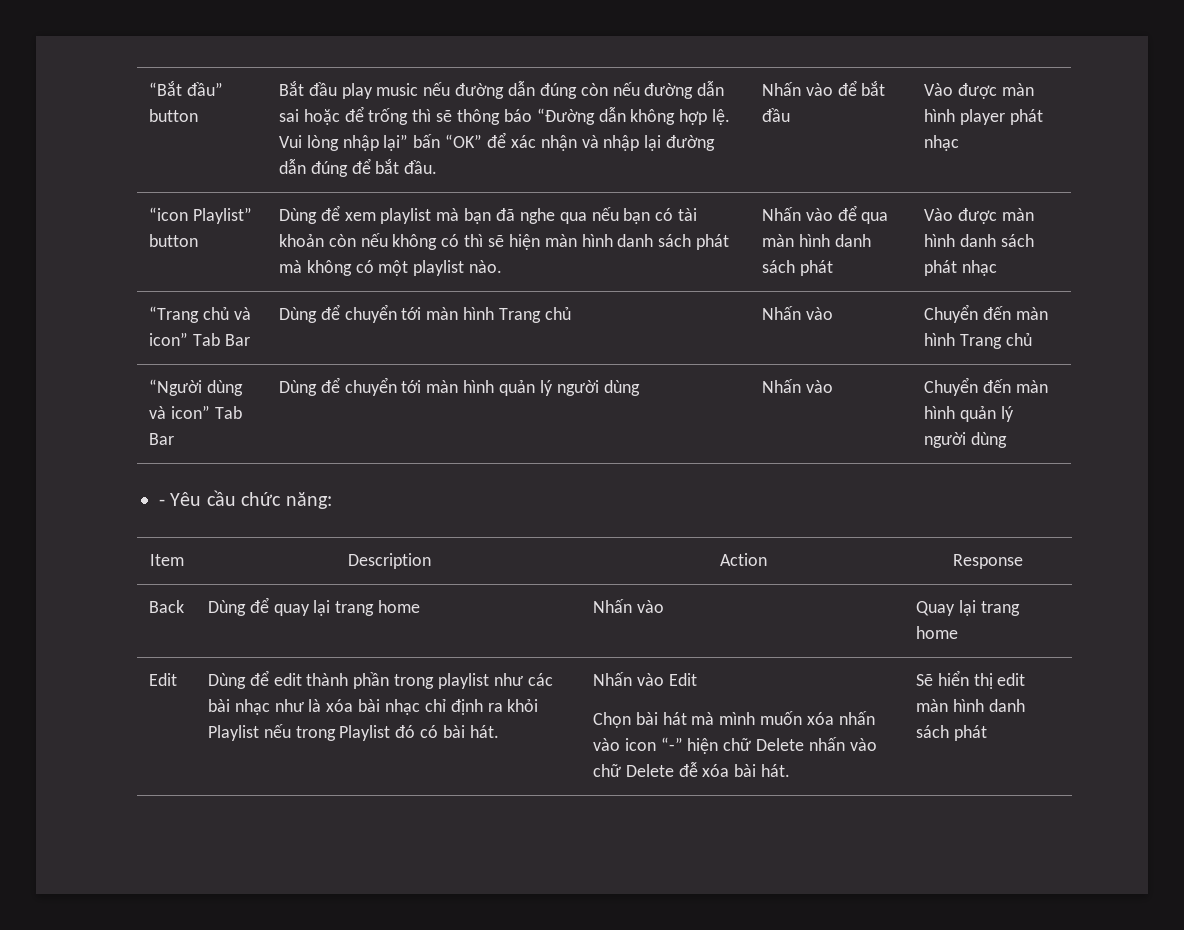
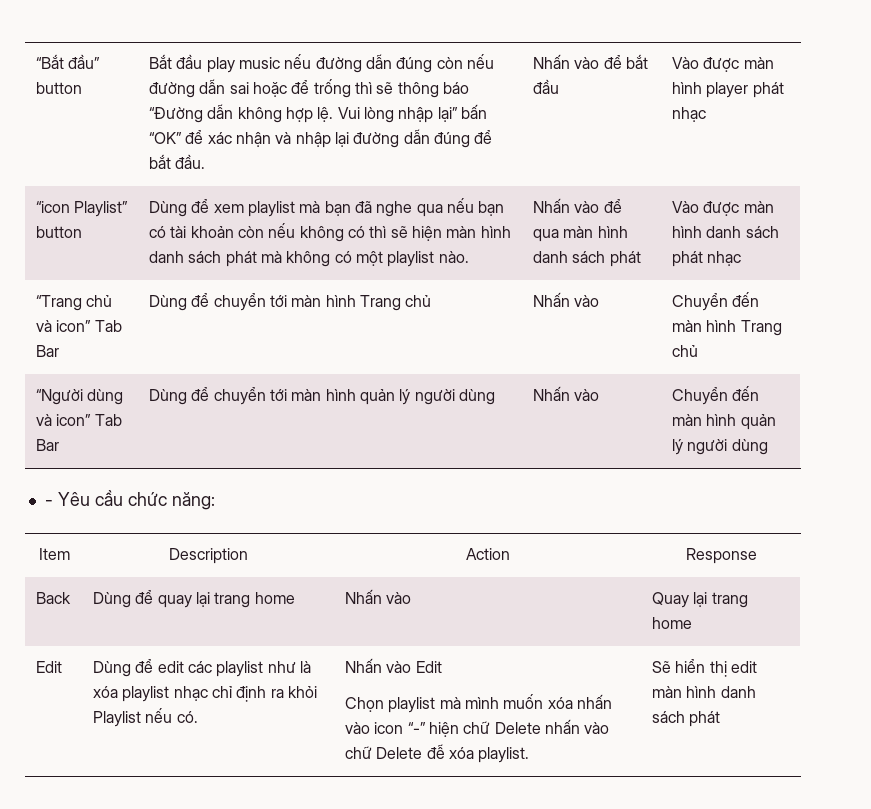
[306,672,553,689] [207,699,270,715] thành phần trong playlist như các bài nhạc -> [188,661,264,677] các playlist
[358,699,381,712] bài -> [122,686,170,702] playlist
[295,725,499,741] trong Playlist đó có bài hát. -> [176,711,198,723] có.
[635,712,687,725] bài hát -> [388,697,436,713] playlist
[734,764,791,777] bài hát. -> [478,747,530,763] playlist.

